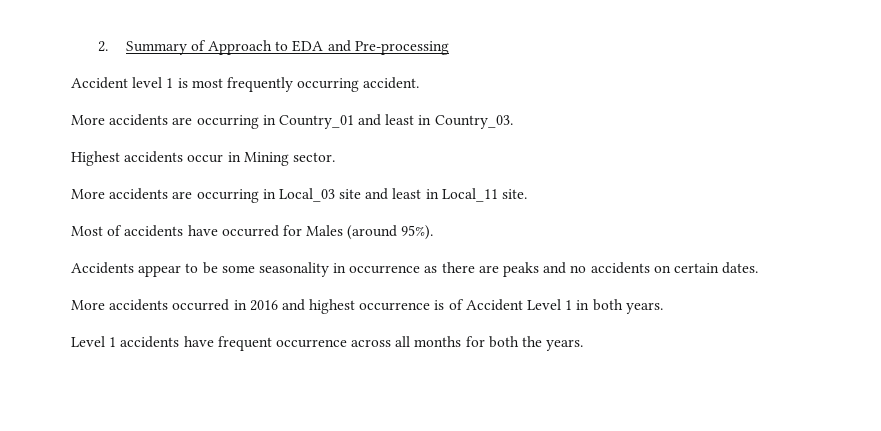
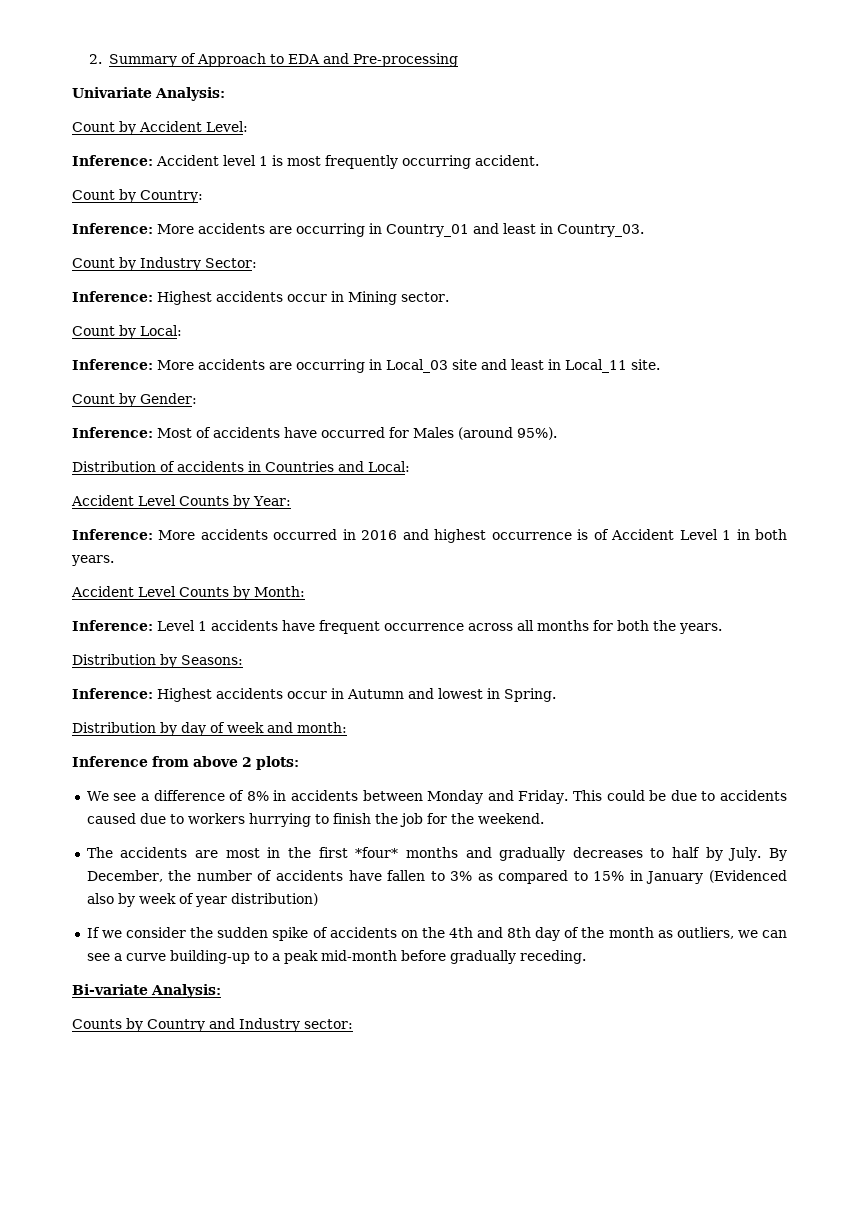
(449, 48) none -> [72,87,225,101] [72,121,248,135] [72,155,153,166] Univariate Analysis: // Count by Accident Level: // Inference:
(420, 83) none -> [72,189,203,203] [72,223,153,234] Count by Country: // Inference:
(513, 122) none -> [72,257,257,271] [72,291,153,302] Count by Industry Sector: // Inference:
(335, 157) none -> [72,325,182,339] [72,359,153,370] Count by Local: // Inference:
(528, 194) none -> [72,393,197,407] [72,427,153,438] Count by Gender: // Inference:
[71,262,759,277] Accidents appear to be some seasonality in occurrence as there are peaks and no accidents on certain dates. // -> [72,461,410,472] [71,495,291,509] [72,529,153,540] Distribution of accidents in Countries and Local: // Accident Level Counts by Year: // Inference:
(663, 308) none -> [71,586,305,600] [72,620,153,631] Accident Level Counts by Month: // Inference:
(584, 345) none -> [72,654,243,668] [72,688,556,702] [72,722,347,736] [72,756,299,770] [86,790,788,804] [86,813,544,827] [86,847,787,861] [86,870,787,884] [86,893,318,907] [86,927,787,941] [86,950,586,964] [72,984,221,998] [72,1018,353,1032] // Distribution by Seasons: // Inference: Highest accidents occur in Autumn and lowest in Spring. // Distribution by day of week and month: // Inference from above 2 plots: // We see a difference of 8% in accidents between Monday and Friday. This could be due to accidents caused due to workers hurrying to finish the job for the weekend. // The accidents are most in the first *four* months and gradually decreases to half by July. By December, the number of accidents have fallen to 3% as compared to 15% in January (Evidenced also by week of year distribution) // If we consider the sudden spike of accidents on the 4th and 8th day of the month as outliers, we can see a curve building-up to a peak mid-month before gradually receding. // Bi-variate Analysis: // Counts by Country and Industry sector:

